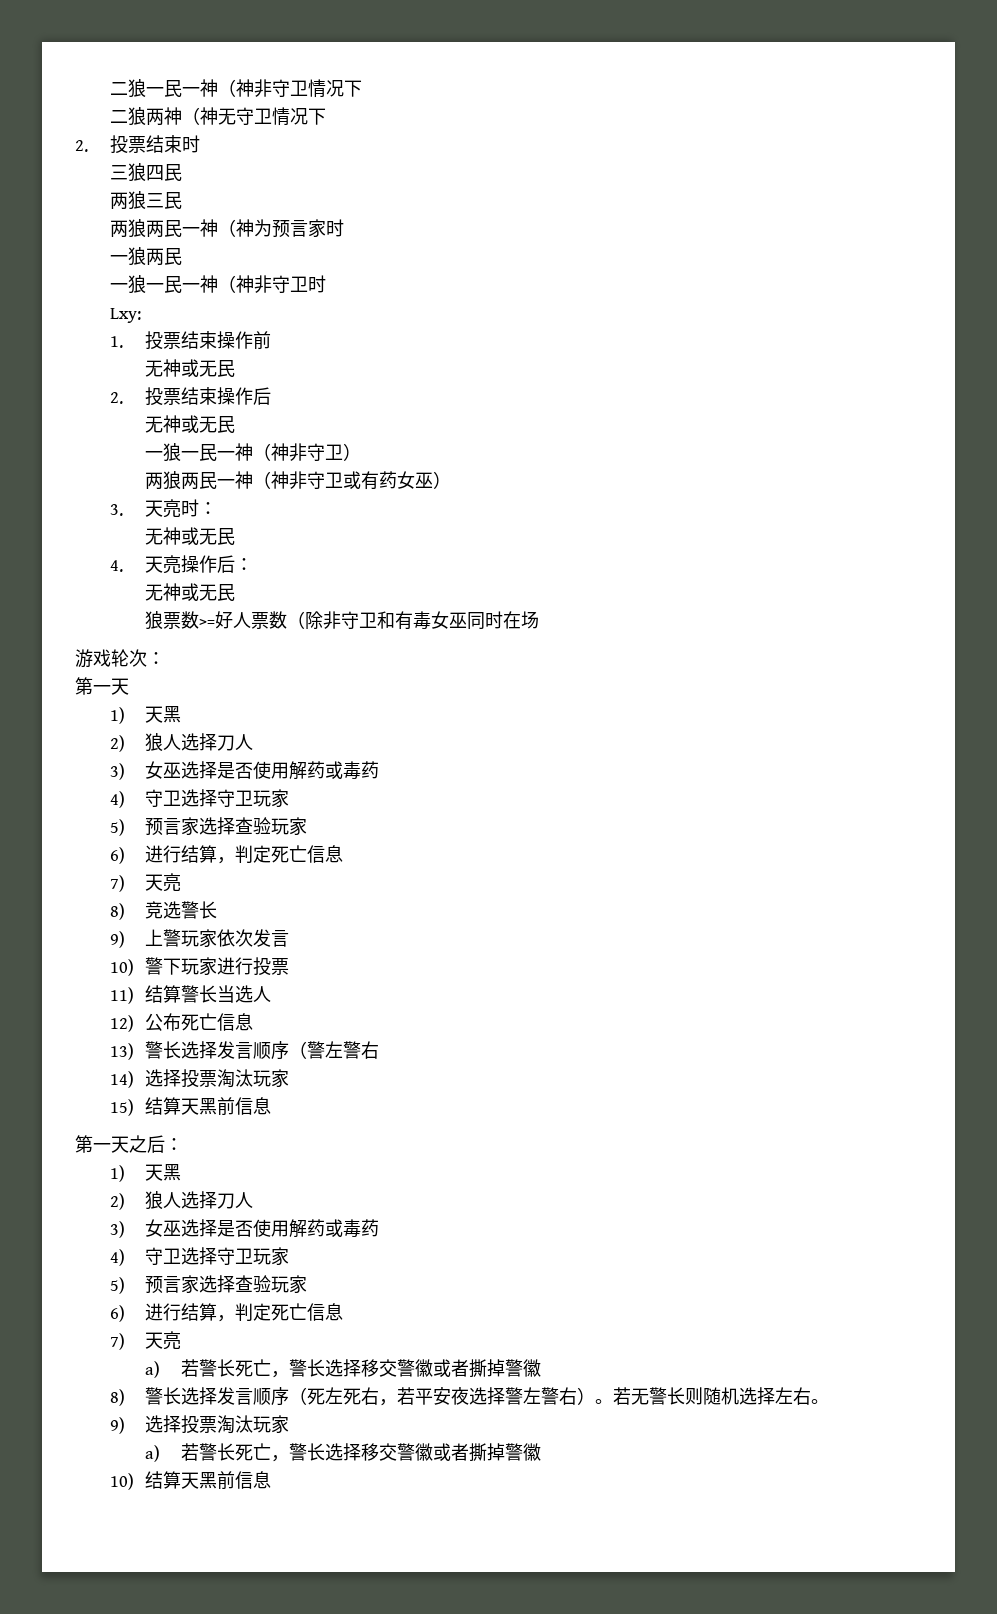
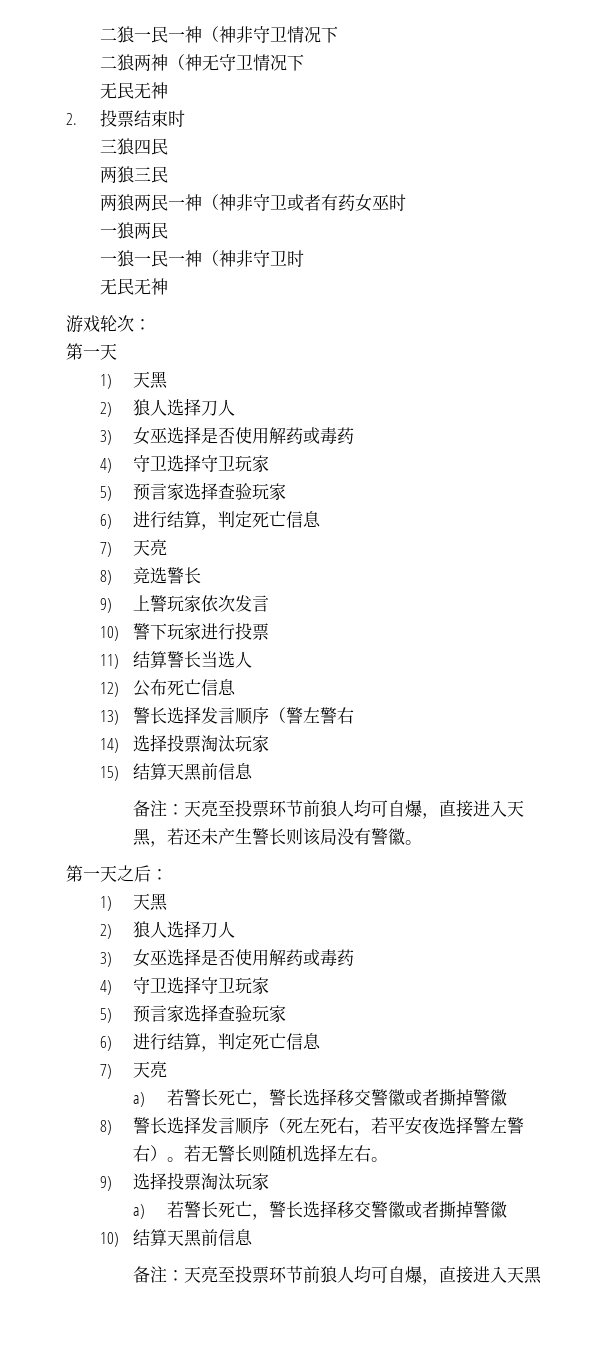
(327, 116) none -> [99,82,168,99] // 无民无神
[254,219,327,238] 为预言家 -> [235,194,389,212] 非守卫或者有药女巫
[110,308,142,323] [110,331,272,350] [145,359,236,378] [110,387,272,406] [145,415,236,434] [145,443,362,462] [145,471,452,490] [110,499,218,518] [145,527,236,546] [110,555,254,574] [145,583,236,602] [145,611,540,630] Lxy: // 1.投票结束操作前 // 无神或无民 // 2.投票结束操作后 // 无神或无民 // 一狼一民一神（神非守卫） // 两狼两民一神（神非守卫或有药女巫） // 3.天亮时： // 无神或无民 // 4.天亮操作后： // 无神或无民 // 狼票数>=好人票数（除非守卫和有毒女巫同时在场 -> [99,278,168,295] 无民无神
(272, 1106) none -> [133,799,525,819] [133,828,423,847] // 备注：天亮至投票环节前狼人均可自爆，直接进入天黑，若还未产生警长则该局没有警徽。
(272, 1480) none -> [133,1265,543,1285] // 备注：天亮至投票环节前狼人均可自爆，直接进入天黑

